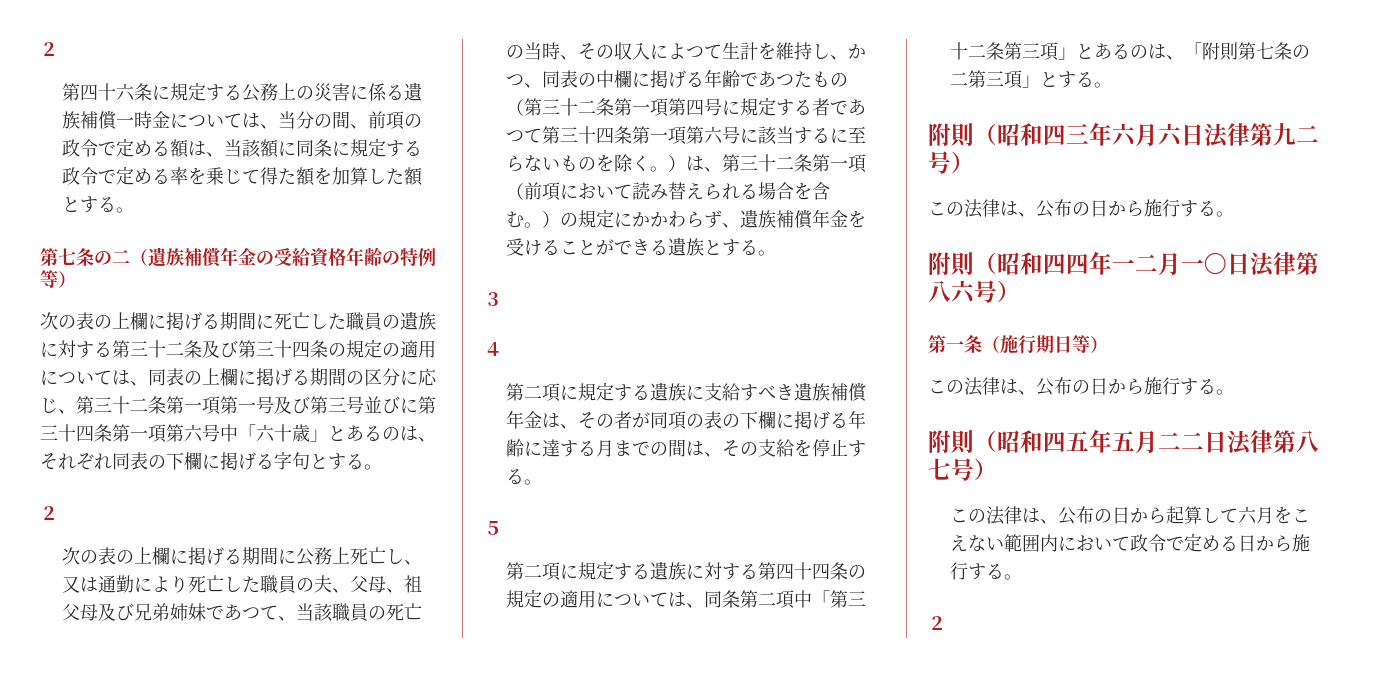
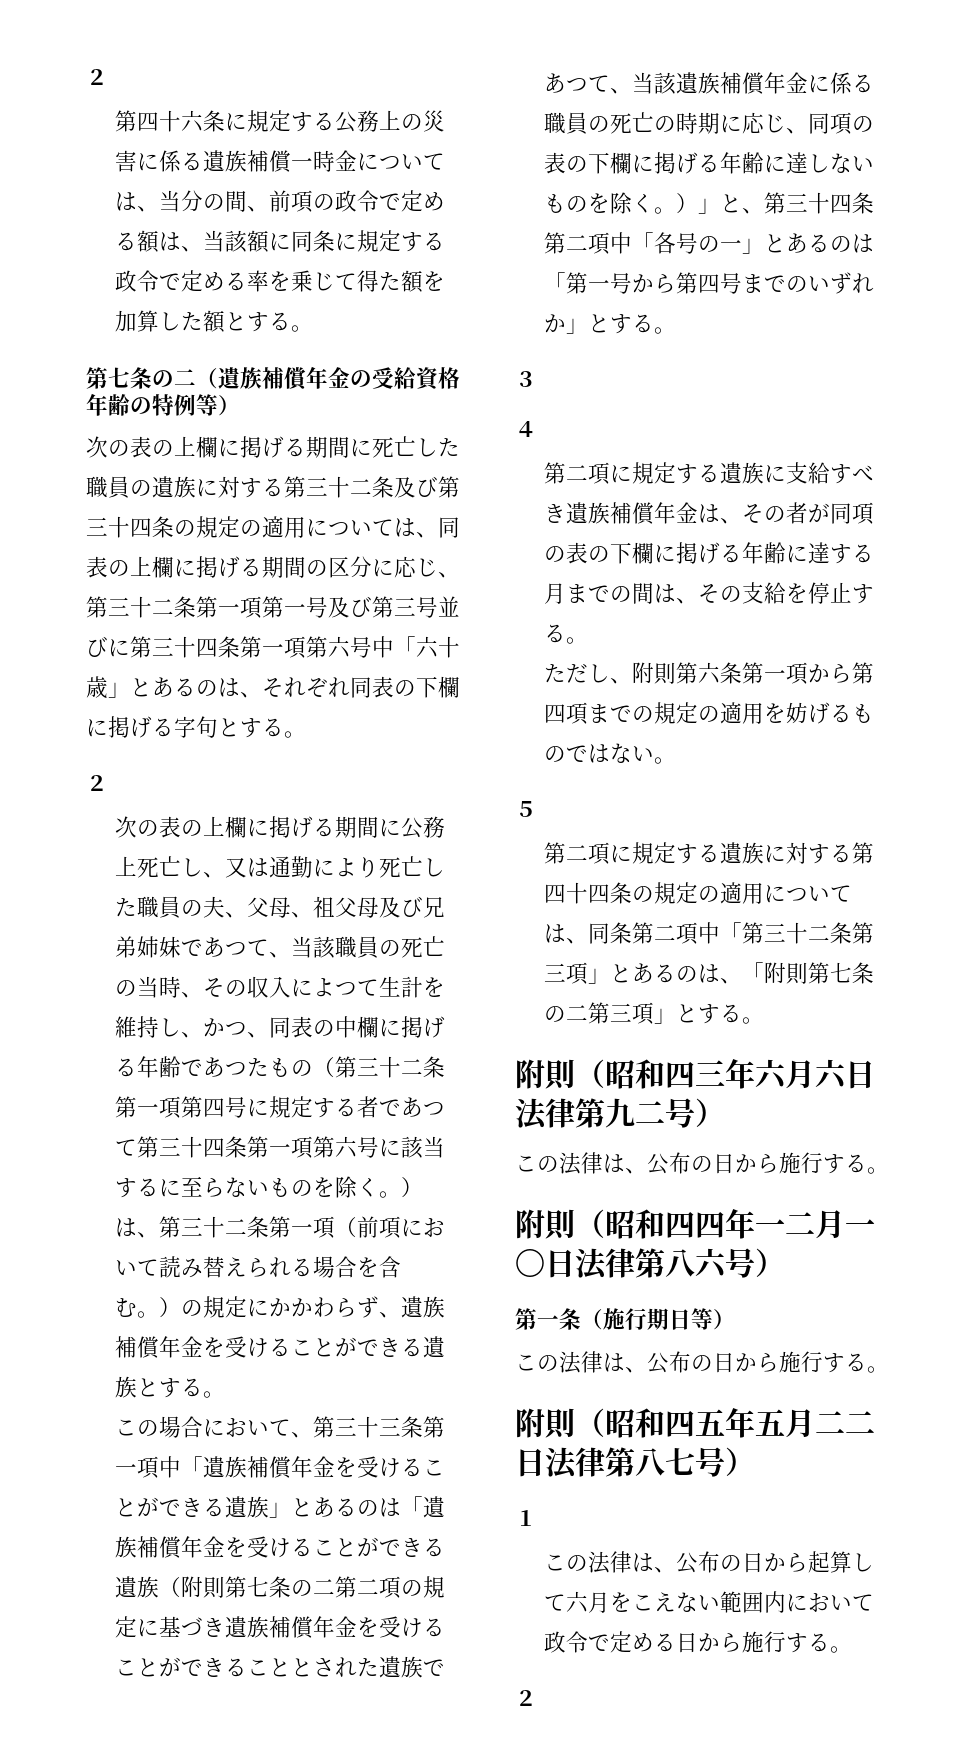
(777, 253) none -> [115,1416,446,1438] [115,1456,446,1479] [115,1496,446,1518] [115,1536,446,1559] [115,1576,446,1599] [115,1616,446,1639] [115,1656,446,1678] [544,72,875,95] [544,112,875,135] [544,152,875,174] [544,192,875,214] [544,232,875,255] [544,272,875,294] [544,314,677,334] // この場合において、第三十三条第一項中「遺族補償年金を受けることができる遺族」とあるのは「遺族補償年金を受けることができる遺族（附則第七条の二第二項の規定に基づき遺族補償年金を受けることができることとされた遺族であつて、当該遺族補償年金に係る職員の死亡の時期に応じ、同項の表の下欄に掲げる年齢に達しないものを除く。）」と、第三十四条第二項中「各号の一」とあるのは「第一号から第四号までのいずれか」とする。
(543, 482) none -> [544,662,875,685] [544,702,875,725] [544,743,677,764] // ただし、附則第六条第一項から第四項までの規定の適用を妨げるものではない。
(997, 469) none -> [515,1510,537,1526] // １

